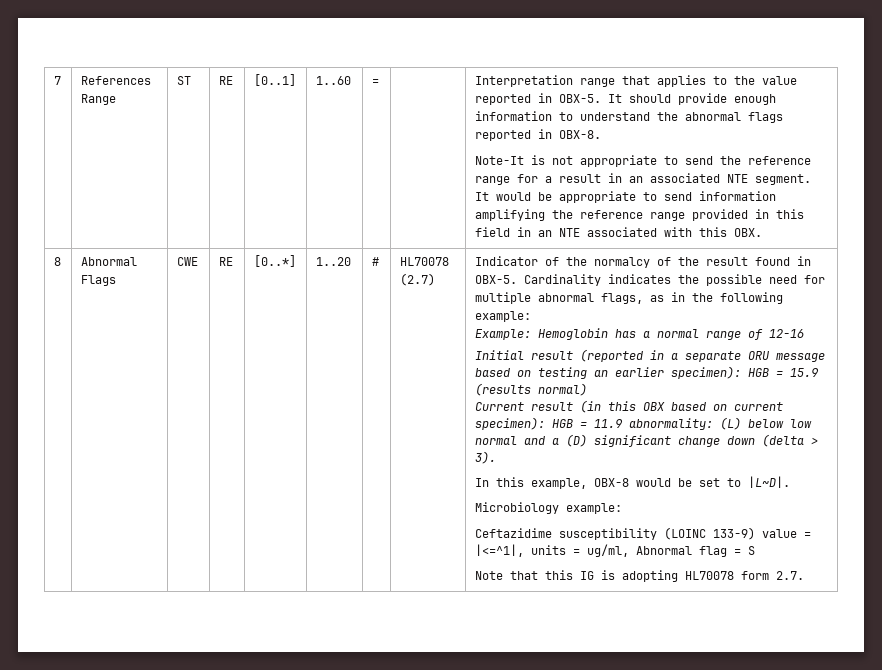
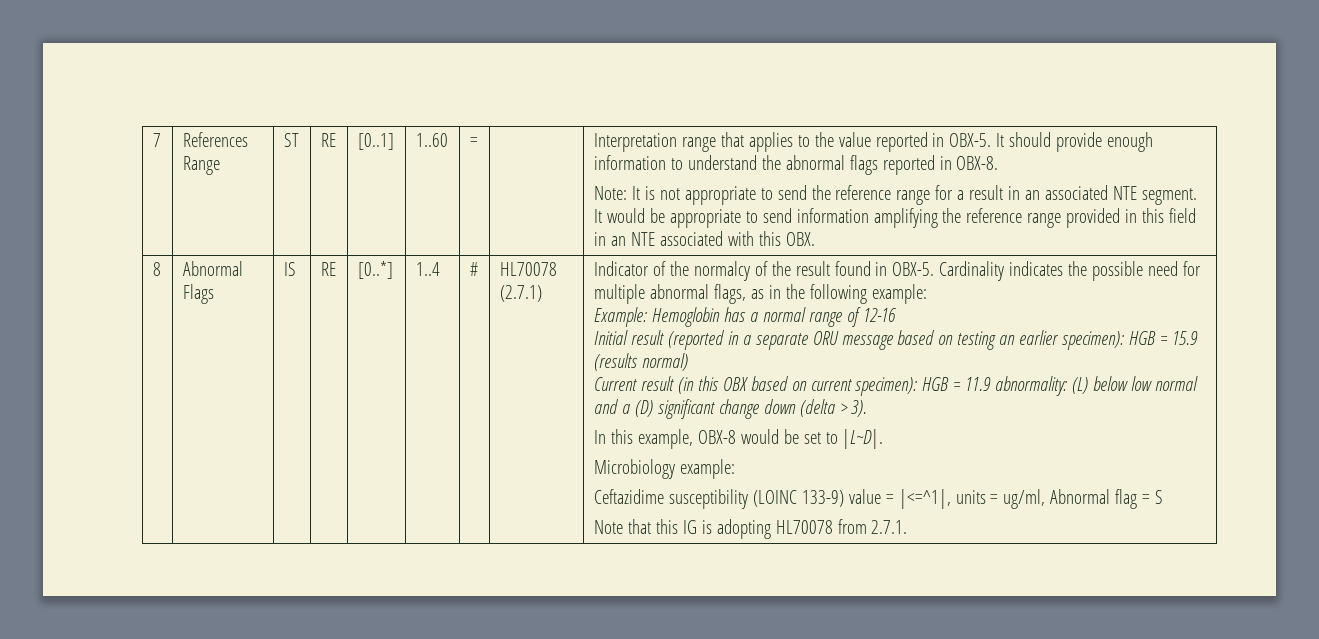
[474,156,524,165] Note-It -> [593,186,640,200] Note: It
[176,257,198,266] CWE -> [283,262,296,276] IS
[315,257,351,266] 1..20 -> [415,262,440,276] 1..4
[399,273,435,286] (2.7) -> [499,285,542,302] (2.7.1)
[740,571,804,580] form 2.7. -> [837,519,908,534] from 2.7.1.

